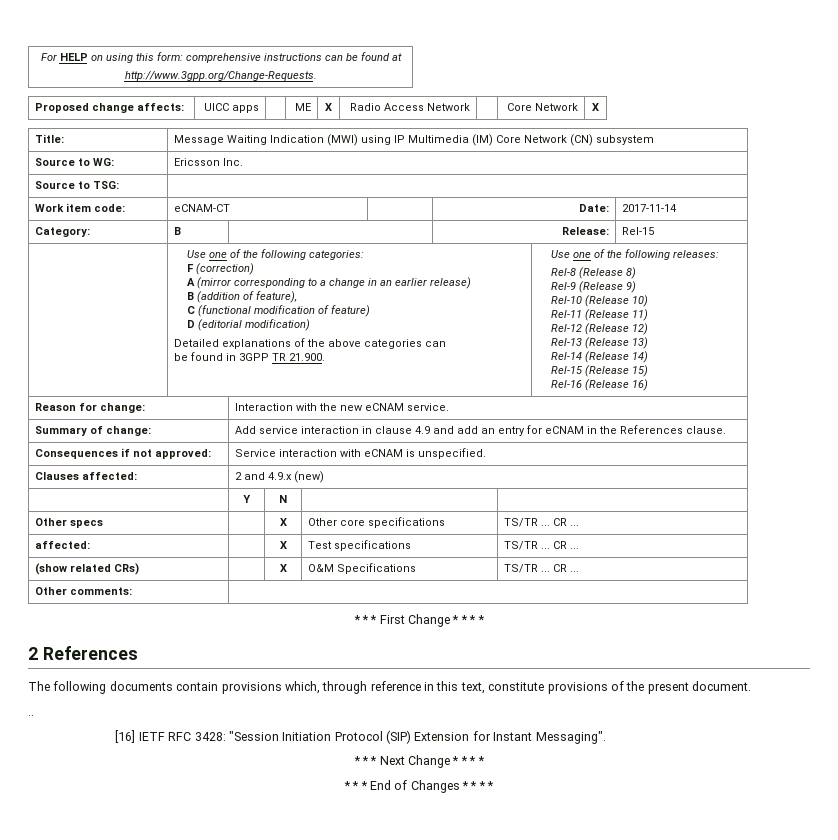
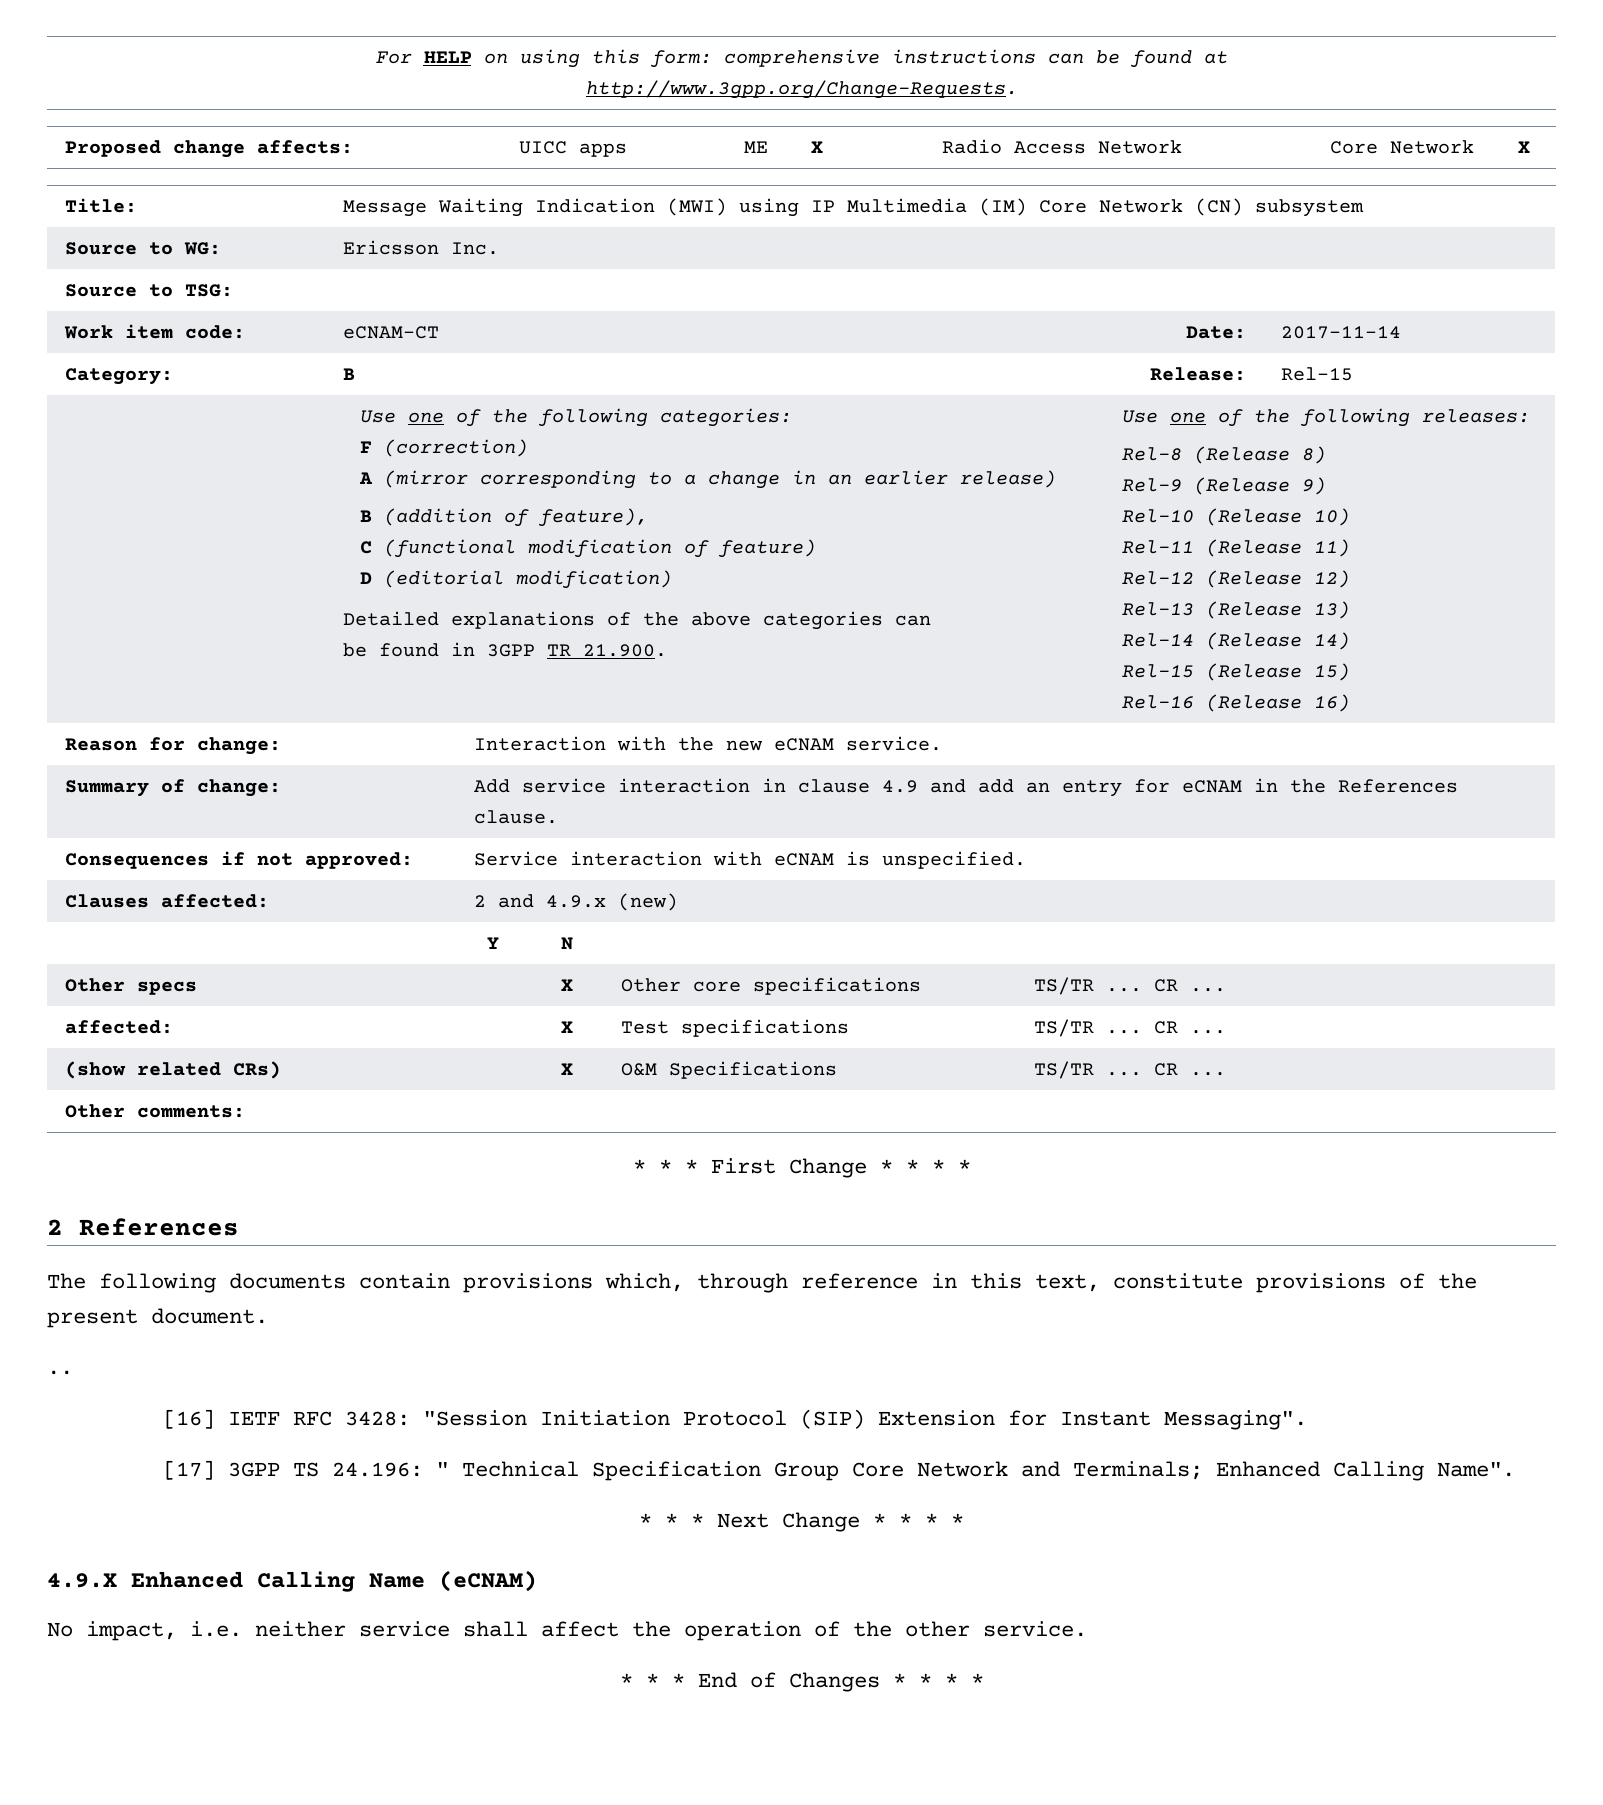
(606, 737) none -> [162,1460,1515,1481] // [17] 3GPP TS 24.196: " Technical Specification Group Core Network and Terminals; Enhanced Calling Name".
(485, 760) none -> [47,1570,537,1592] [47,1621,1087,1641] // 4.9.X Enhanced Calling Name (eCNAM) // No impact, i.e. neither service shall affect the operation of the other service.

